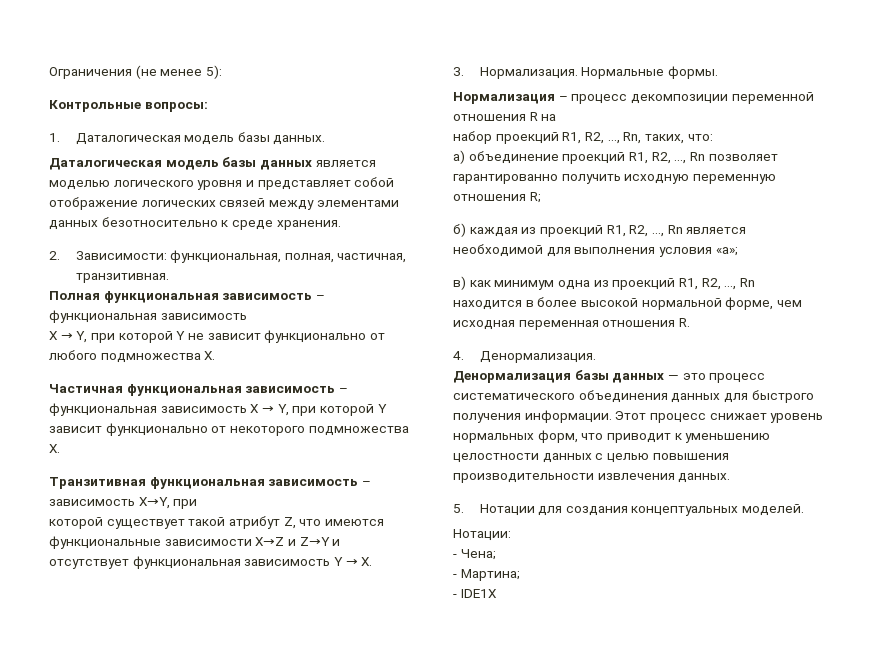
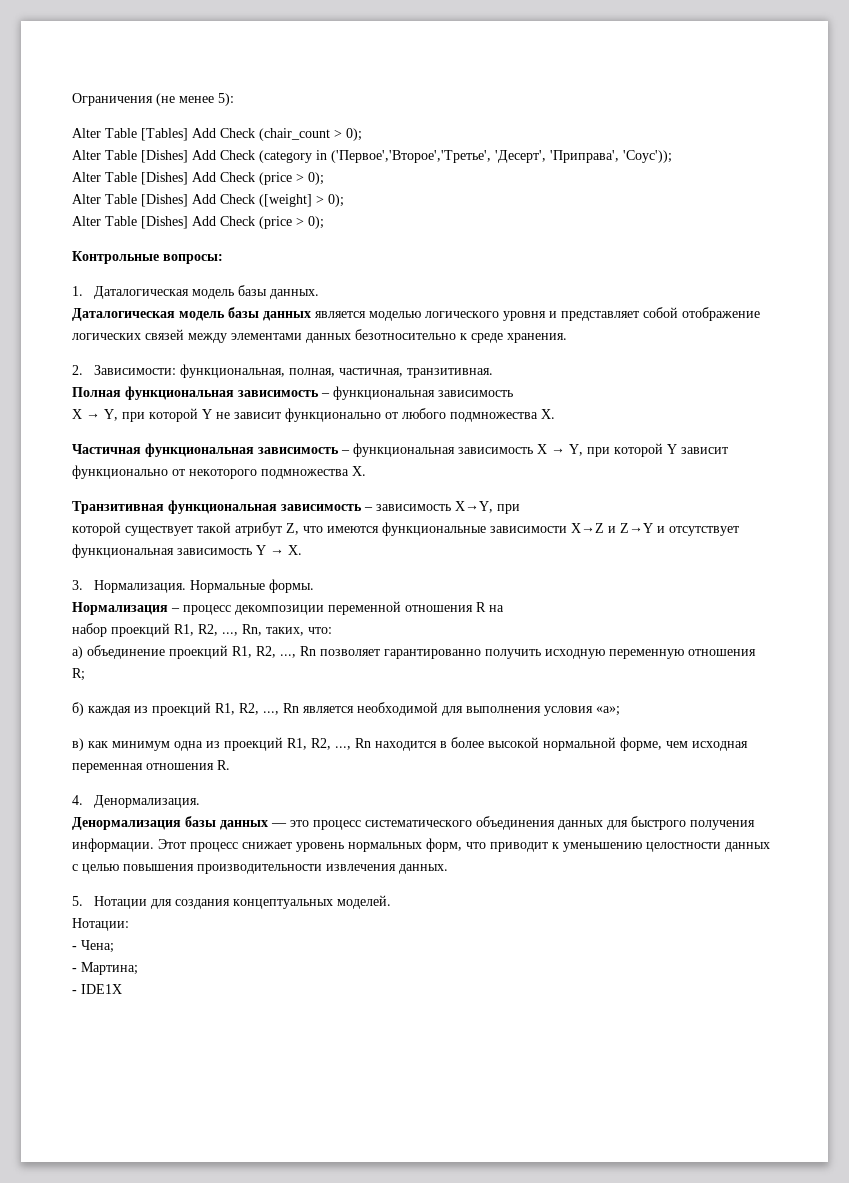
(222, 72) none -> [72,128,362,141] [72,150,672,163] [72,172,324,185] [72,194,344,207] [72,216,324,229] // Alter Table [Tables] Add Check (chair_count > 0); // Alter Table [Dishes] Add Check (category in ('Первое','Второе','Третье', 'Десерт', 'Приправа', 'Соус')); // Alter Table [Dishes] Add Check (price > 0); // Alter Table [Dishes] Add Check ([weight] > 0); // Alter Table [Dishes] Add Check (price > 0);

